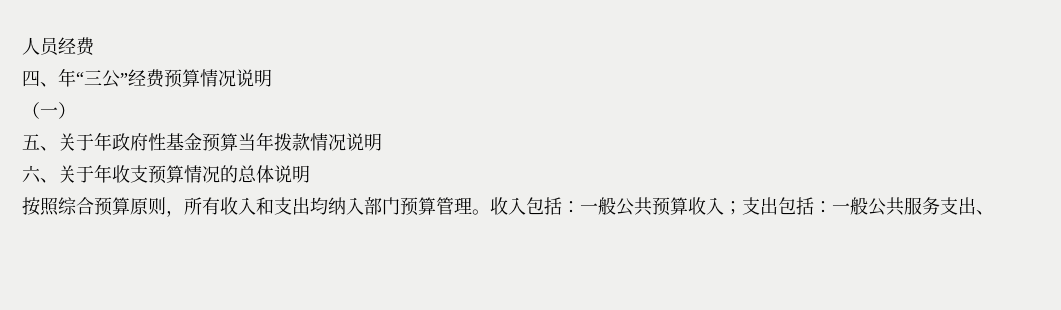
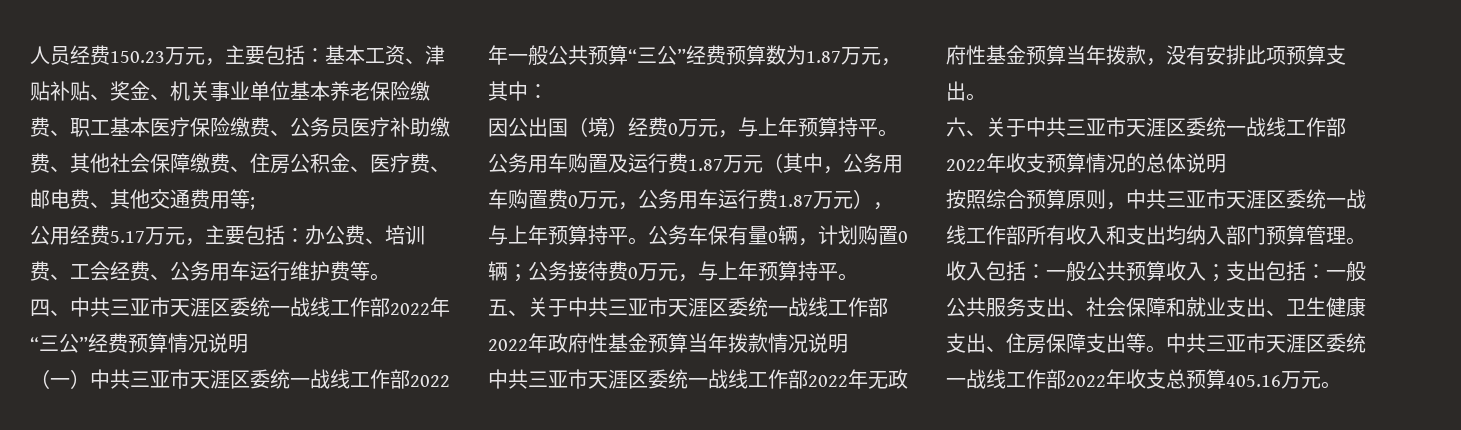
[22,70,58,87] // 四、 -> [110,45,445,66] [30,81,430,101] [30,117,450,137] [30,153,450,174] [30,189,255,210] [30,225,425,246] [30,261,390,281] [30,297,430,317] 150.23万元，主要包括：基本工资、津贴补贴、奖金、机关事业单位基本养老保险缴费、职工基本医疗保险缴费、公务员医疗补助缴费、其他社会保障缴费、住房公积金、医疗费、邮电费、其他交通费用等; // 公用经费5.17万元，主要包括：办公费、培训费、工会经费、公务用车运行维护费等。 // 四、中共三亚市天涯区委统一战线工作部2022
[22,133,94,151] // 五、关于 -> [90,369,450,389] [488,45,901,66] [488,81,548,101] [488,117,898,138] [488,153,903,174] [488,189,893,210] [488,225,908,246] [488,261,858,282] [488,297,888,317] [488,339,528,351] 中共三亚市天涯区委统一战线工作部2022年一般公共预算“三公”经费预算数为1.87万元，其中： // 因公出国（境）经费0万元，与上年预算持平。公务用车购置及运行费1.87万元（其中，公务用车购置费0万元，公务用车运行费1.87万元），与上年预算持平。公务车保有量0辆，计划购置0辆；公务接待费0万元，与上年预算持平。 // 五、关于中共三亚市天涯区委统一战线工作部2022
[22,165,94,183] 六、关于 -> [488,369,908,389] [946,45,1346,66] [946,81,986,101] [946,117,1346,137] [946,159,986,171] 中共三亚市天涯区委统一战线工作部2022年无政府性基金预算当年拨款，没有安排此项预算支出。 // 六、关于中共三亚市天涯区委统一战线工作部2022
(184, 213) none -> [1126,189,1366,209] [946,225,1026,245] 中共三亚市天涯区委统一战线工作部
(994, 212) none -> [1086,297,1366,317] [946,333,1366,354] [946,369,1341,389] 社会保障和就业支出、卫生健康支出、住房保障支出等。中共三亚市天涯区委统一战线工作部2022年收支总预算405.16万元。

